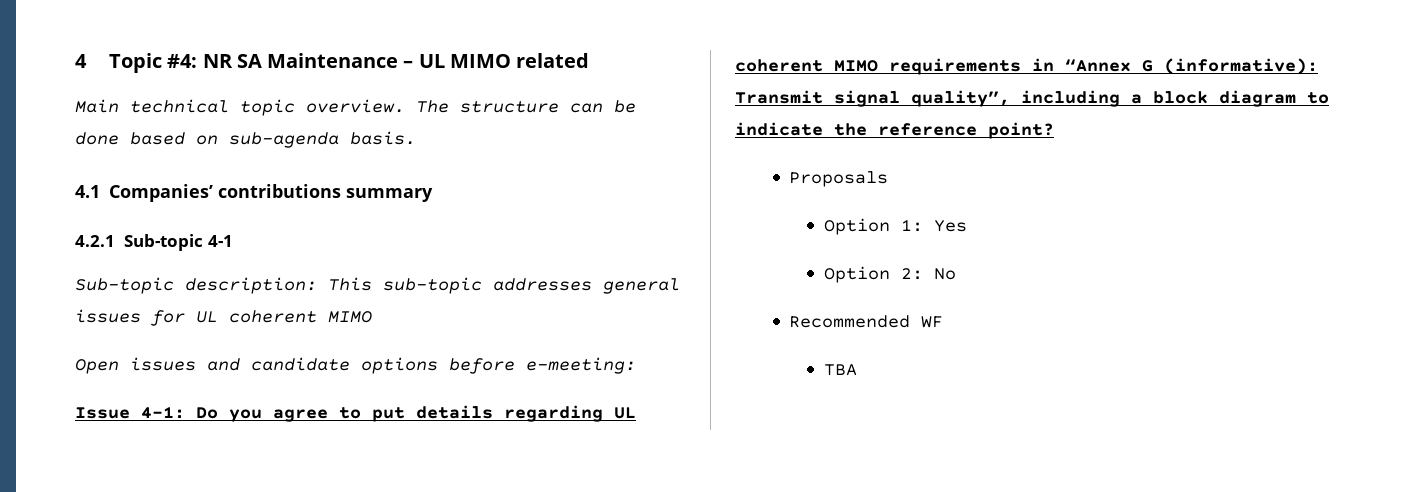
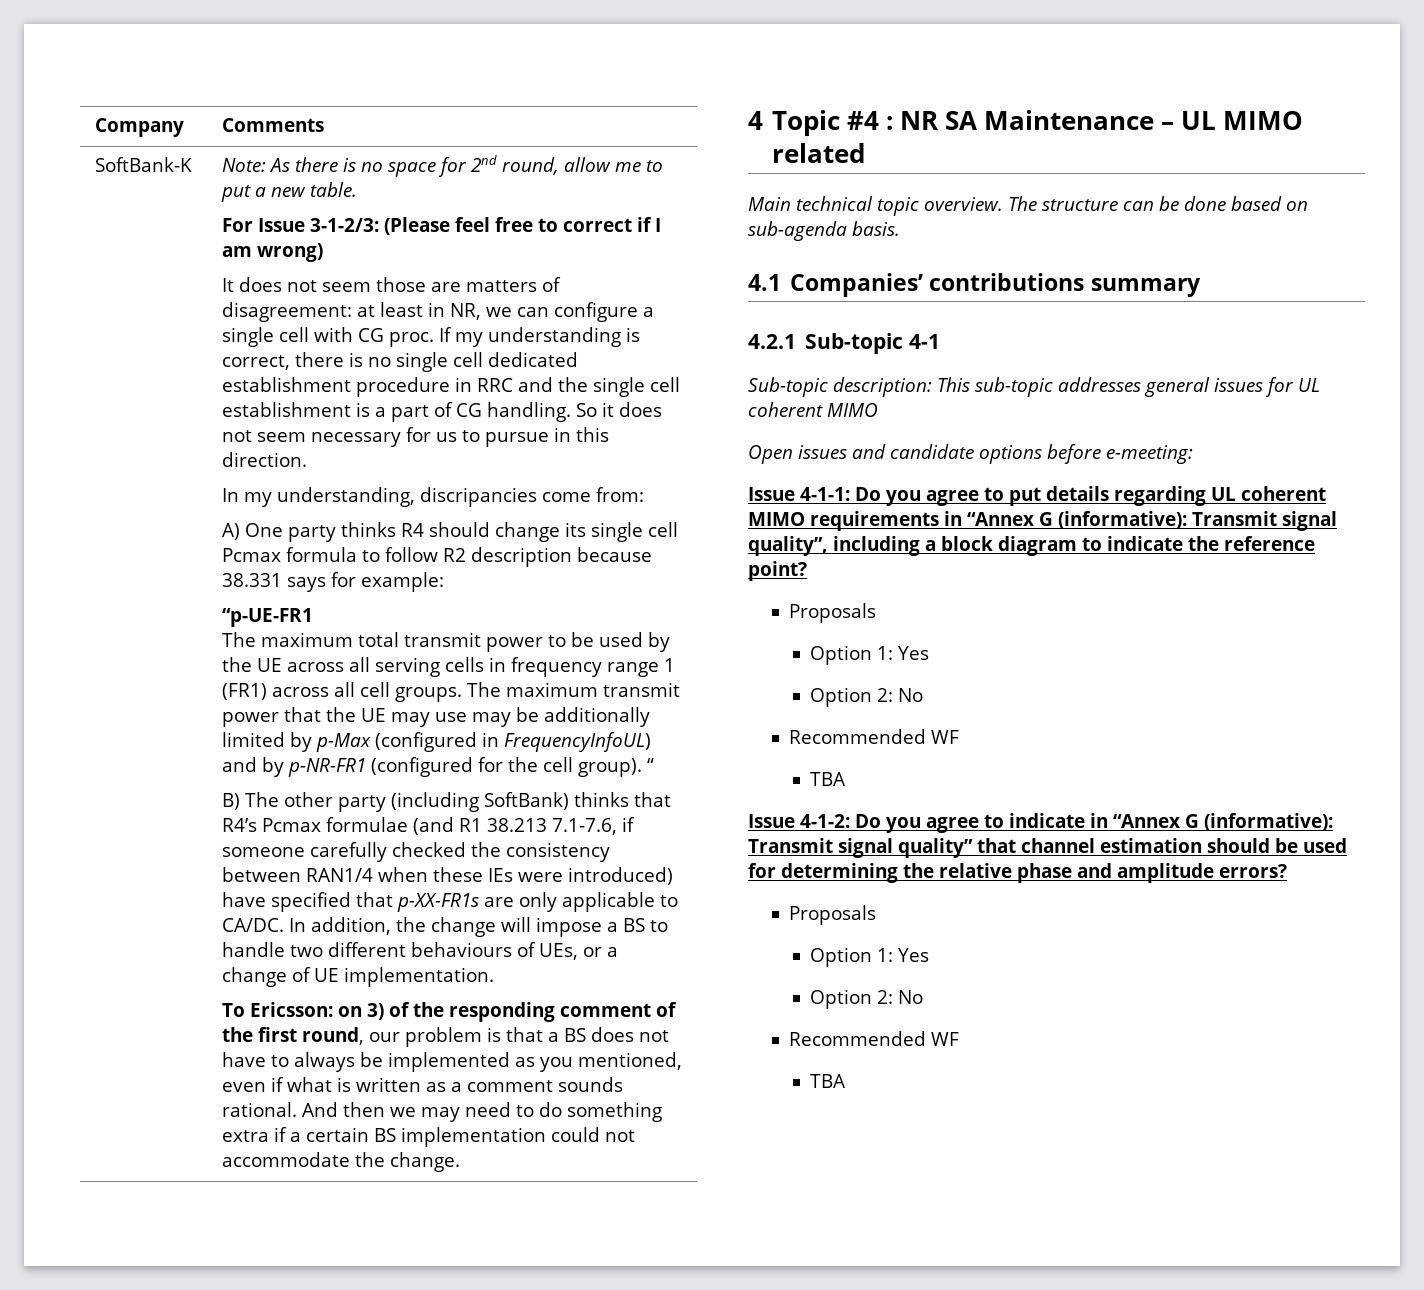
[75,53,198,73] 4 Topic #4: -> [94,118,184,137] [221,118,324,132] [94,157,192,172] [221,155,663,177] [220,182,357,202] [221,217,661,235] [221,243,323,262] [221,277,561,292] [221,302,654,322] [221,327,640,347] [221,352,578,372] [221,377,680,397] [221,402,662,422] [221,427,609,447] [221,452,307,467] [221,487,644,507] [221,522,678,542] [221,547,652,567] [221,572,444,592] [221,608,313,627] [221,632,670,652] [221,657,675,677] [221,682,680,702] [221,707,650,727] [221,732,651,752] [221,757,654,777] [221,792,671,812] [221,817,635,835] [221,842,610,862] [221,867,673,885] [221,892,678,912] [221,917,668,937] [221,942,618,960] [221,967,494,987] [221,1002,677,1022] [221,1027,669,1047] [221,1052,682,1072] [221,1077,623,1092] [221,1102,662,1122] [221,1127,635,1147] [221,1152,460,1172] [748,110,894,136] Company | Comments // SoftBank-K | Note: As there is no space for 2nd round, allow me to put a new table. // For Issue 3-1-2/3: (Please feel free to correct if I am wrong) // It does not seem those are matters of disagreement: at least in NR, we can configure a single cell with CG proc. If my understanding is correct, there is no single cell dedicated establishment procedure in RRC and the single cell establishment is a part of CG handling. So it does not seem necessary for us to pursue in this direction. // In my understanding, discripancies come from: // A) One party thinks R4 should change its single cell Pcmax formula to follow R2 description because 38.331 says for example: // “p-UE-FR1 // The maximum total transmit power to be used by the UE across all serving cells in frequency range 1 (FR1) across all cell groups. The maximum transmit power that the UE may use may be additionally limited by p-Max (configured in FrequencyInfoUL) and by p-NR-FR1 (configured for the cell group). “ // B) The other party (including SoftBank) thinks that R4’s Pcmax formulae (and R1 38.213 7.1-7.6, if someone carefully checked the consistency between RAN1/4 when these IEs were introduced) have specified that p-XX-FR1s are only applicable to CA/DC. In addition, the change will impose a BS to handle two different behaviours of UEs, or a change of UE implementation. // To Ericsson: on 3) of the responding comment of the first round, our problem is that a BS does not have to always be implemented as you mentioned, even if what is written as a comment sounds rational. And then we may need to do something extra if a certain BS implementation could not accommodate the change. // 4 Topic #4 :
[141,406,185,419] 4-1: -> [800,487,850,501] 4-1-1:
(857, 370) none -> [748,813,1333,833] [748,838,1347,858] [748,863,1287,883] [789,905,877,925] [809,947,929,967] [809,989,923,1009] [789,1031,960,1046] [809,1074,846,1088] // Issue 4-1-2: Do you agree to indicate in “Annex G (informative): Transmit signal quality” that channel estimation should be used for determining the relative phase and amplitude errors? // Proposals // Option 1: Yes // Option 2: No // Recommended WF // TBA

